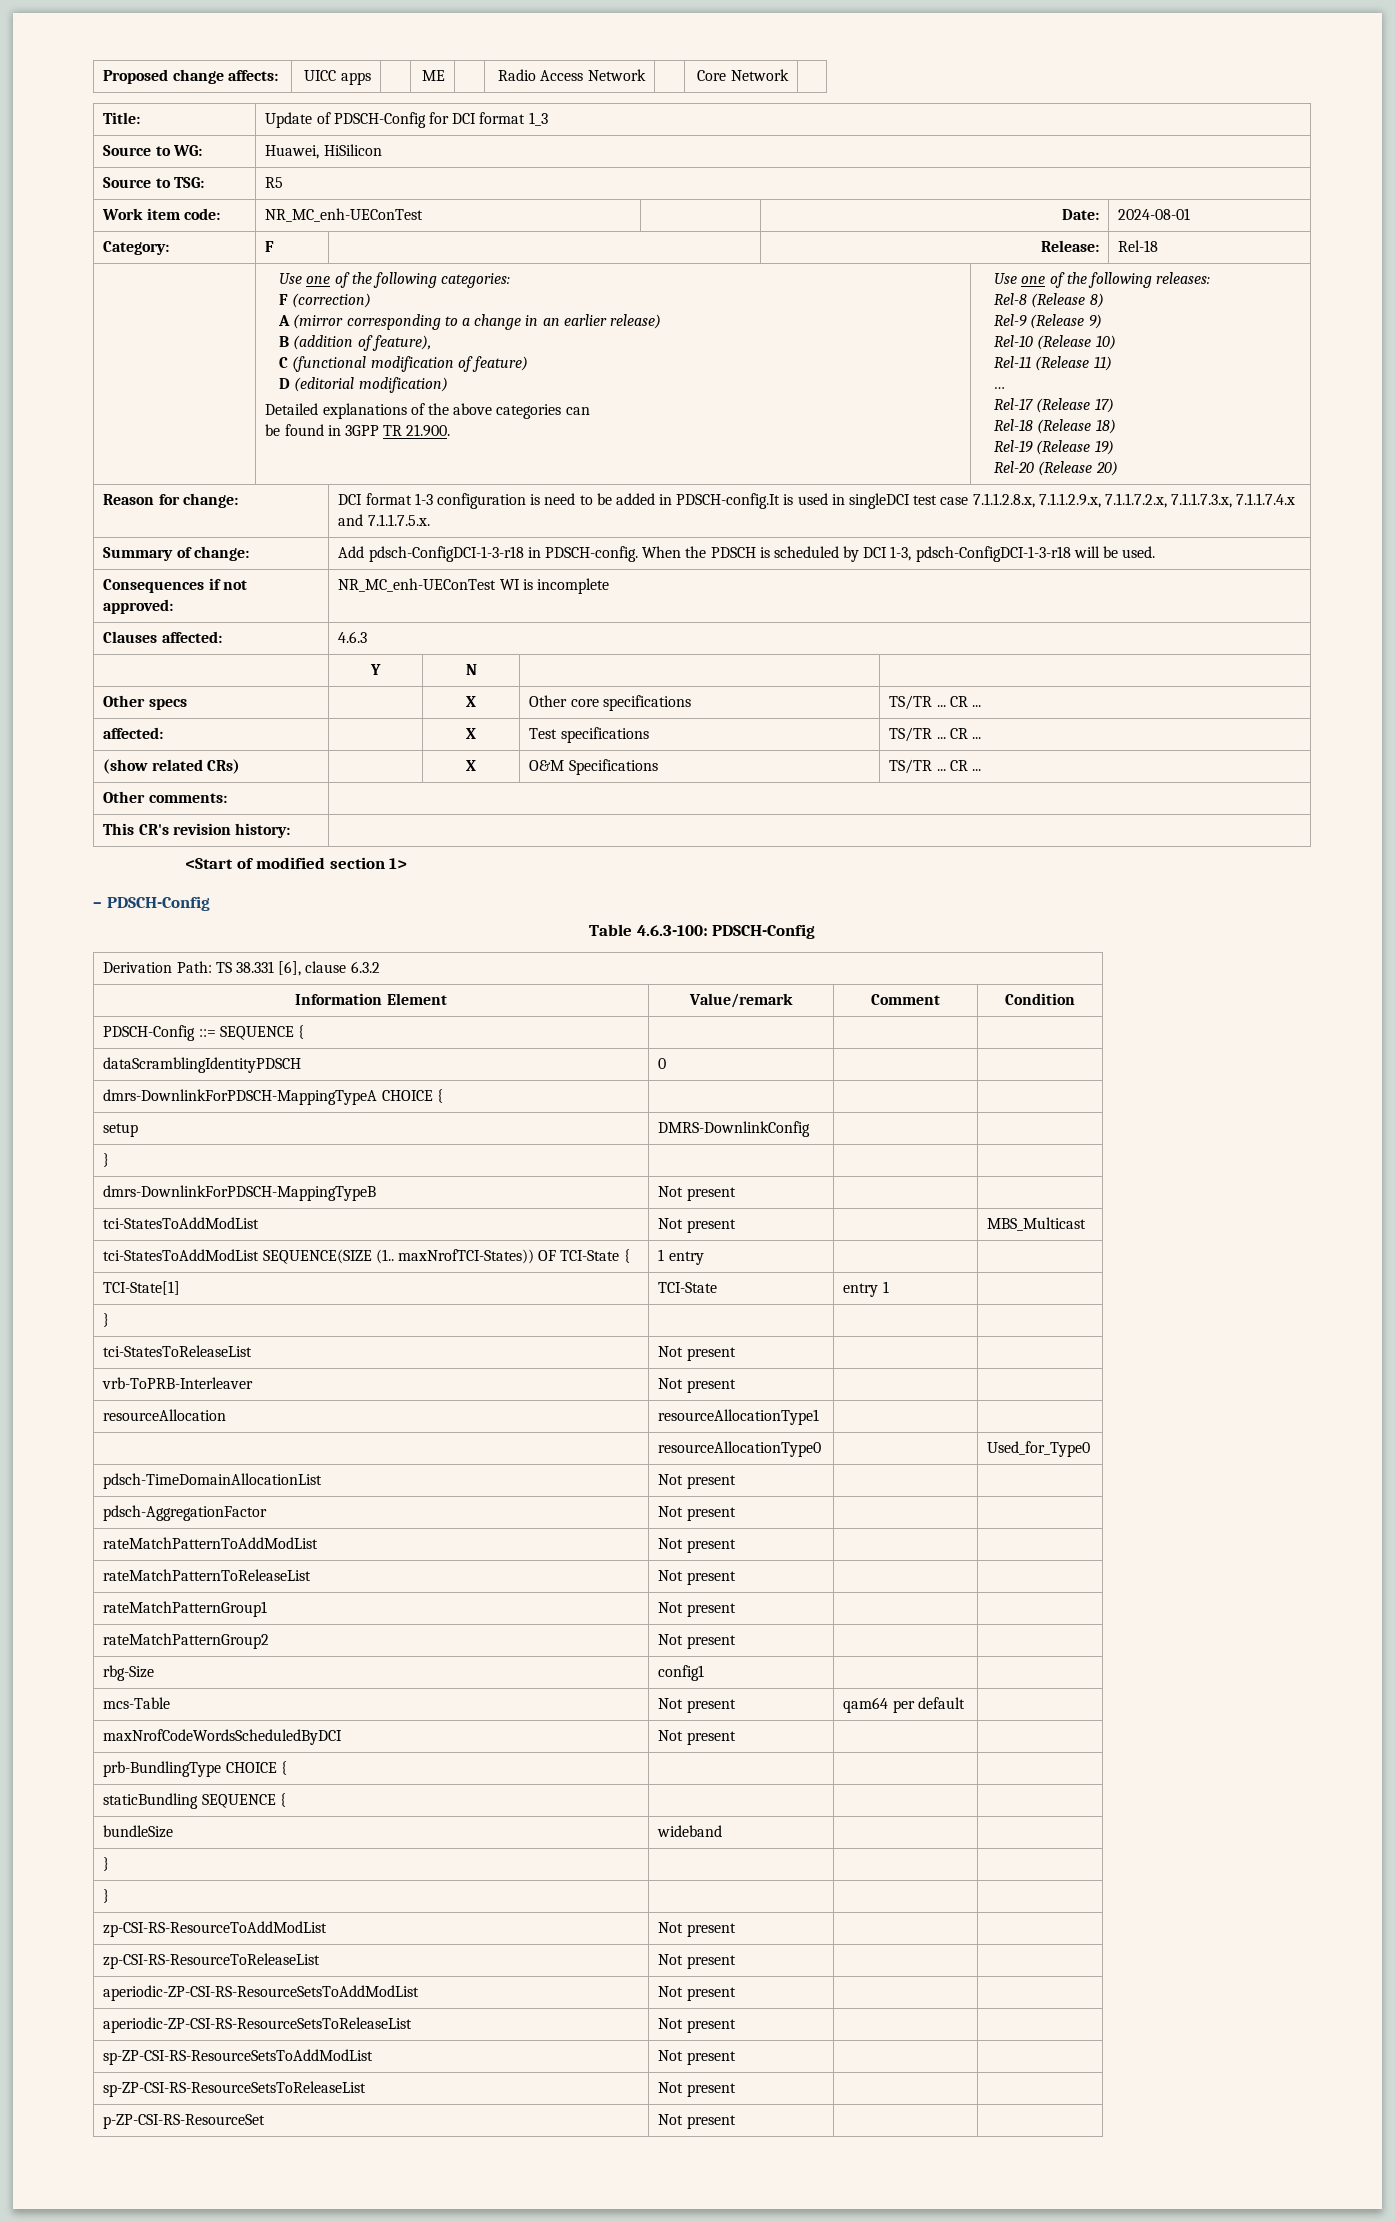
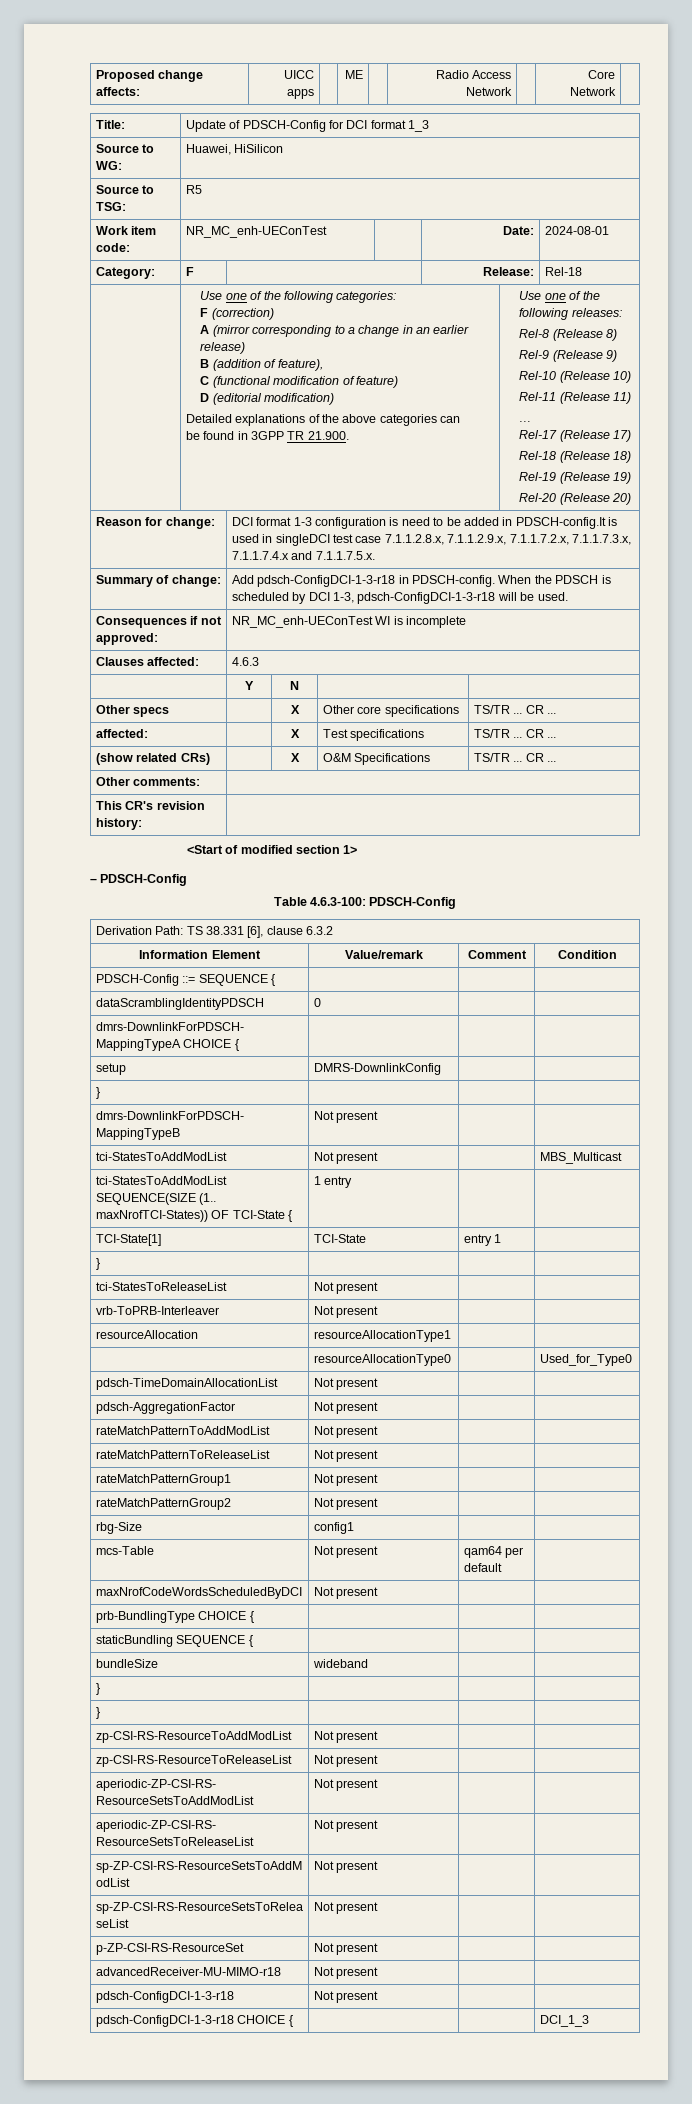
(736, 2122) none -> [95,1967,281,1976] [313,1967,379,1979] [95,1991,234,2003] [313,1991,379,2003] [95,2015,293,2027] [539,2015,589,2027] // advancedReceiver-MU-MIMO-r18 | Not present | | // pdsch-ConfigDCI-1-3-r18 | Not present | | // pdsch-ConfigDCI-1-3-r18 CHOICE { | | | DCI_1_3

